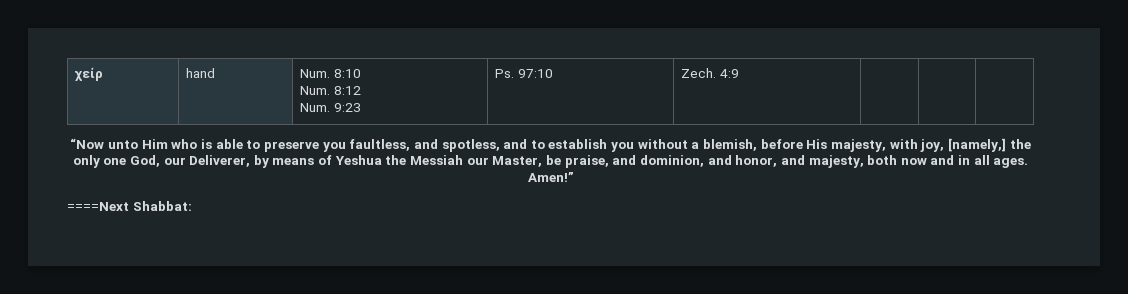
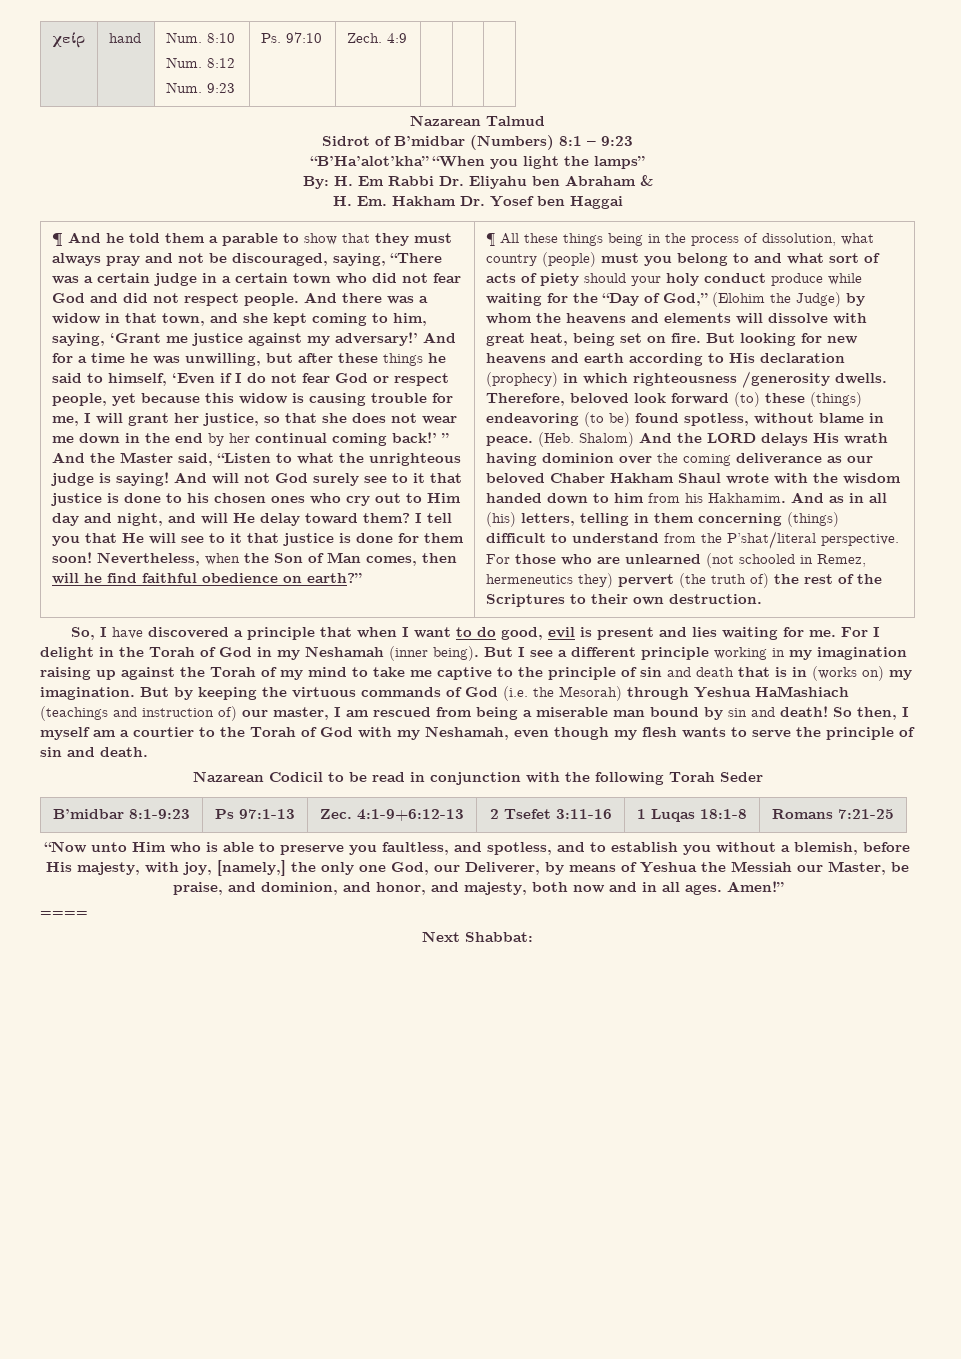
(740, 73) none -> [410,115,545,126] [322,135,633,150] [310,156,645,169] [302,175,653,189] [332,196,623,209] [51,232,452,246] [51,253,442,266] [51,273,461,286] [51,292,428,306] [51,313,427,326] [51,332,456,346] [51,353,446,366] [51,373,449,386] [51,393,453,406] [51,413,457,426] [51,432,449,446] [51,452,461,466] [50,472,462,486] [50,493,461,506] [51,513,452,526] [51,533,464,546] [51,552,457,566] [51,573,362,584] [485,233,874,246] [485,252,880,267] [485,273,862,286] [485,292,865,307] [485,313,867,324] [485,333,858,346] [485,353,845,366] [485,371,887,388] [485,392,862,407] [485,412,884,427] [485,432,888,447] [485,453,873,466] [485,473,901,484] [485,492,887,504] [485,512,839,527] [485,531,899,549] [485,553,866,568] [485,573,882,588] [485,594,762,607] [71,627,881,640] [40,646,907,661] [40,666,912,681] [40,686,849,701] [40,706,909,721] [40,726,915,740] [40,747,148,757] [192,771,763,785] [53,809,190,819] [215,809,295,819] [320,809,465,821] [489,809,612,819] [637,809,747,822] [772,809,894,819] // Nazarean Talmud // Sidrot of B’midbar (Numbers) 8:1 – 9:23 // “B’Ha’alot’kha” “When you light the lamps” // By: H. Em Rabbi Dr. Eliyahu ben Abraham & // H. Em. Hakham Dr. Yosef ben Haggai // ¶ And he told them a parable to show that they must always pray and not be discouraged, saying, “There was a certain judge in a certain town who did not fear God and did not respect people. And there was a widow in that town, and she kept coming to him, saying, ‘Grant me justice against my adversary!’ And for a time he was unwilling, but after these things he said to himself, ‘Even if I do not fear God or respect people, yet because this widow is causing trouble for me, I will grant her justice, so that she does not wear me down in the end by her continual coming back!’ ” And the Master said, “Listen to what the unrighteous judge is saying! And will not God surely see to it that justice is done to his chosen ones who cry out to Him day and night, and will He delay toward them? I tell you that He will see to it that justice is done for them soon! Nevertheless, when the Son of Man comes, then will he find faithful obedience on earth?” | ¶ All these things being in the process of dissolution, what country (people) must you belong to and what sort of acts of piety should your holy conduct produce while waiting for the “Day of God,” (Elohim the Judge) by whom the heavens and elements will dissolve with great heat, being set on fire. But looking for new heavens and earth according to His declaration (prophecy) in which righteousness /generosity dwells. Therefore, beloved look forward (to) these (things) endeavoring (to be) found spotless, without blame in peace. (Heb. Shalom) And the LORD delays His wrath having dominion over the coming deliverance as our beloved Chaber Hakham Shaul wrote with the wisdom handed down to him from his Hakhamim. And as in all (his) letters, telling in them concerning (things) difficult to understand from the P’shat/literal perspective. For those who are unlearned (not schooled in Remez, hermeneutics they) pervert (the truth of) the rest of the Scriptures to their own destruction. // So, I have discovered a principle that when I want to do good, evil is present and lies waiting for me. For I delight in the Torah of God in my Neshamah (inner being). But I see a different principle working in my imagination raising up against the Torah of my mind to take me captive to the principle of sin and death that is in (works on) my imagination. But by keeping the virtuous commands of God (i.e. the Mesorah) through Yeshua HaMashiach (teachings and instruction of) our master, I am rescued from being a miserable man bound by sin and death! So then, I myself am a courtier to the Torah of God with my Neshamah, even though my flesh wants to serve the principle of sin and death. // Nazarean Codicil to be read in conjunction with the following Torah Seder // B’midbar 8:1-9:23 | Ps 97:1-13 | Zec. 4:1-9+6:12-13 | 2 Tsefet 3:11-16 | 1 Luqas 18:1-8 | Romans 7:21-25
[67,202,129,211] ====Next -> [40,911,88,917] [422,931,460,942] ==== // Next

